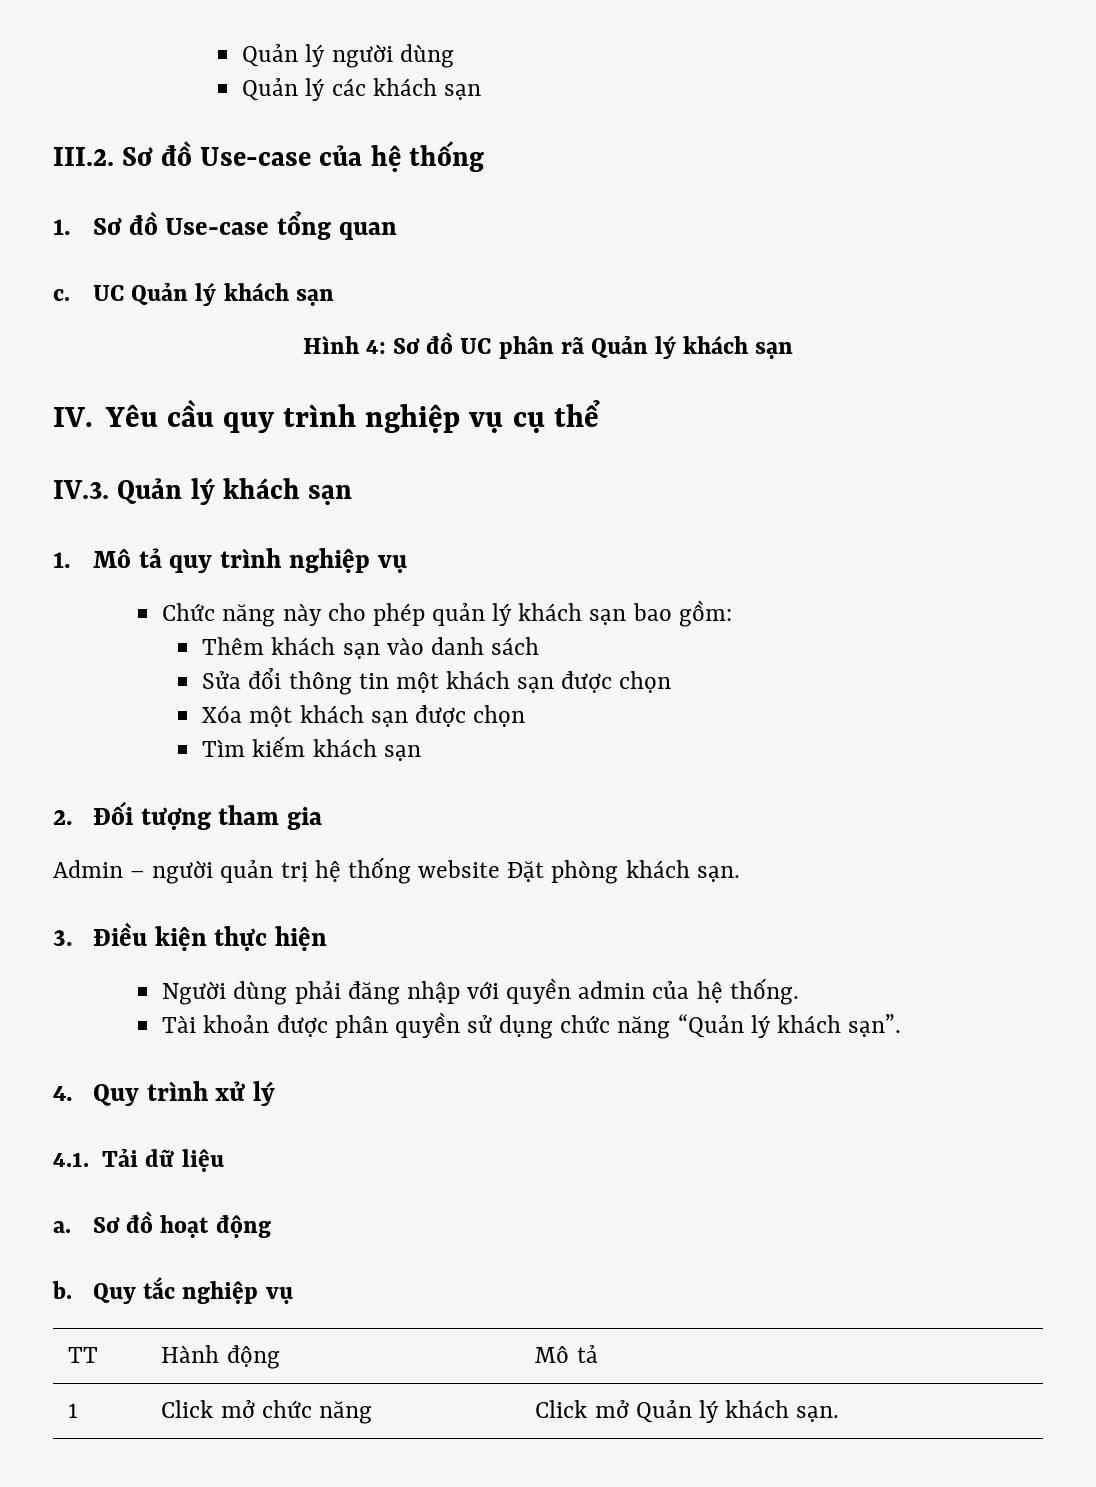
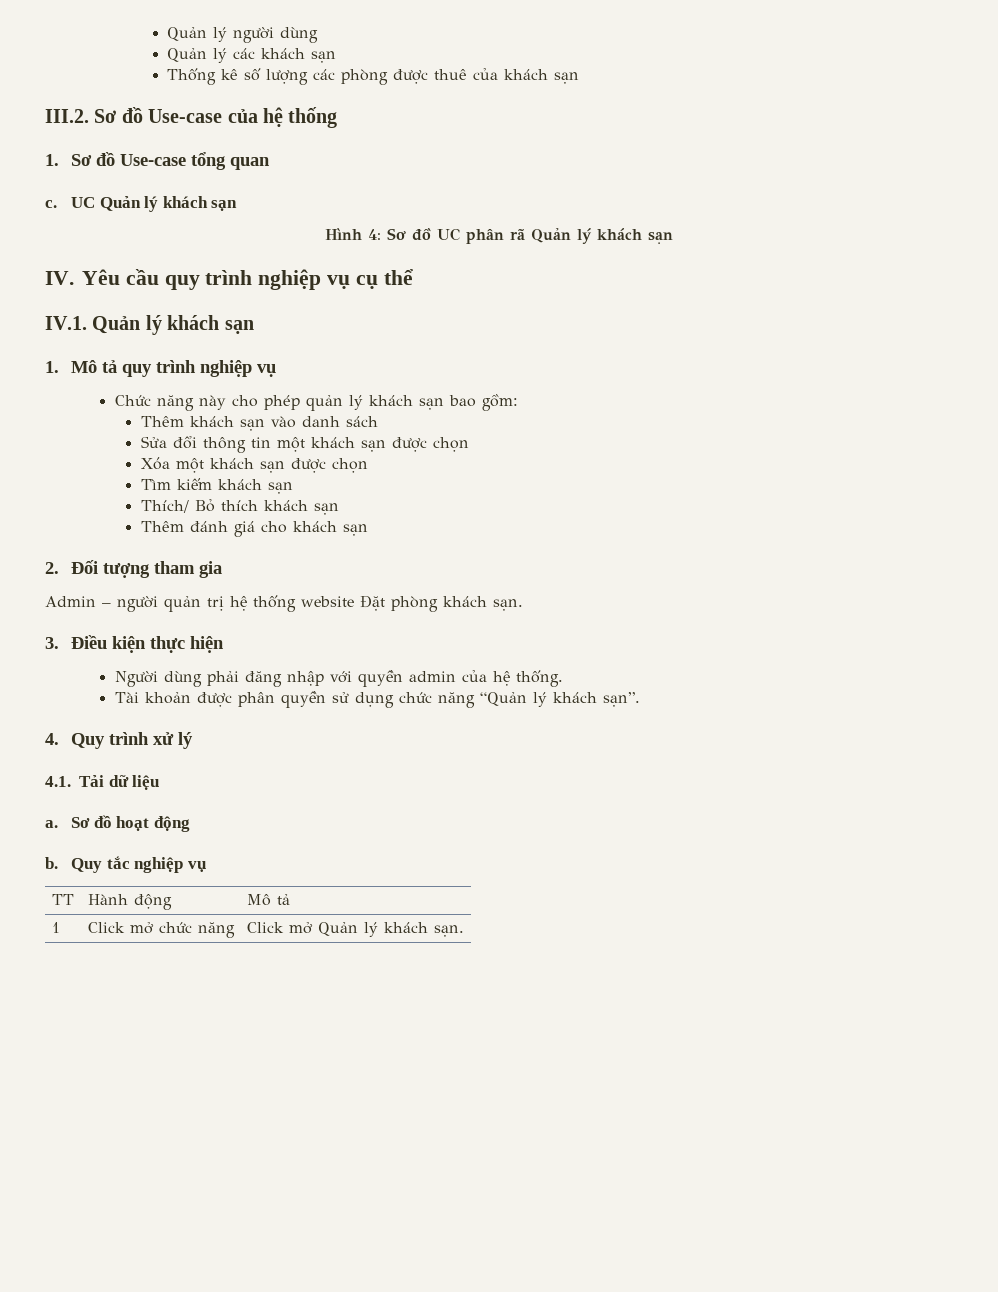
(481, 92) none -> [166,68,579,85] // Thống kê số lượng các phòng được thuê của khách sạn
[53,480,109,499] IV.3. -> [45,316,87,330] IV.1.
(421, 753) none -> [140,499,339,515] [140,521,368,537] // Thích/ Bỏ thích khách sạn // Thêm đánh giá cho khách sạn

